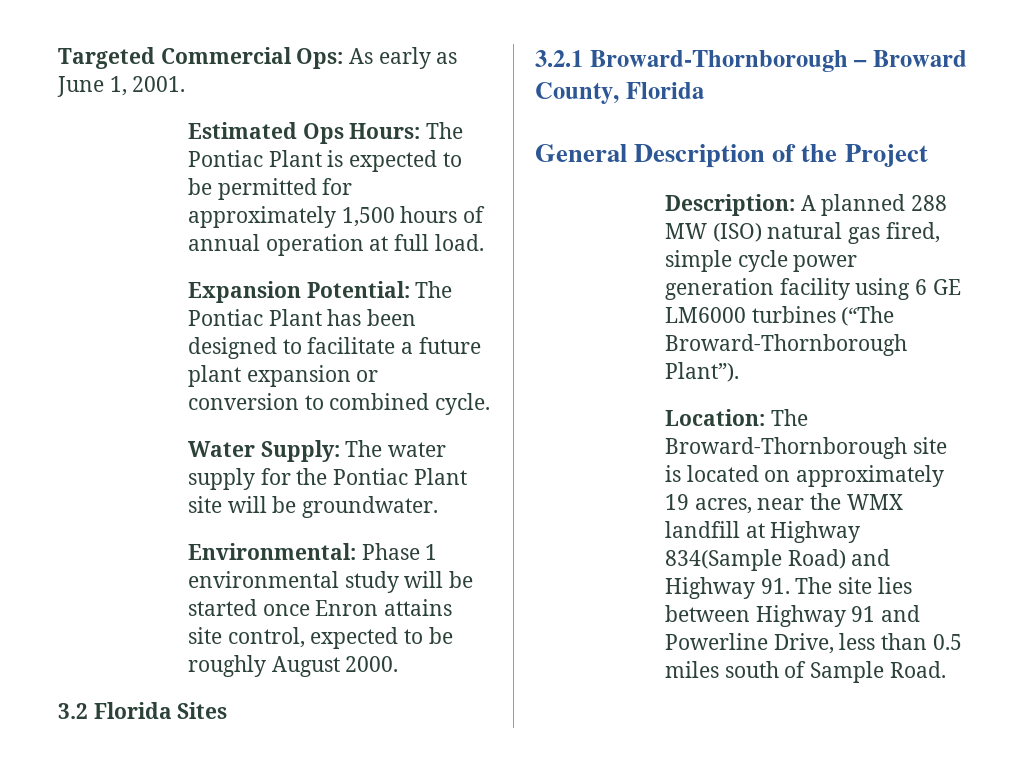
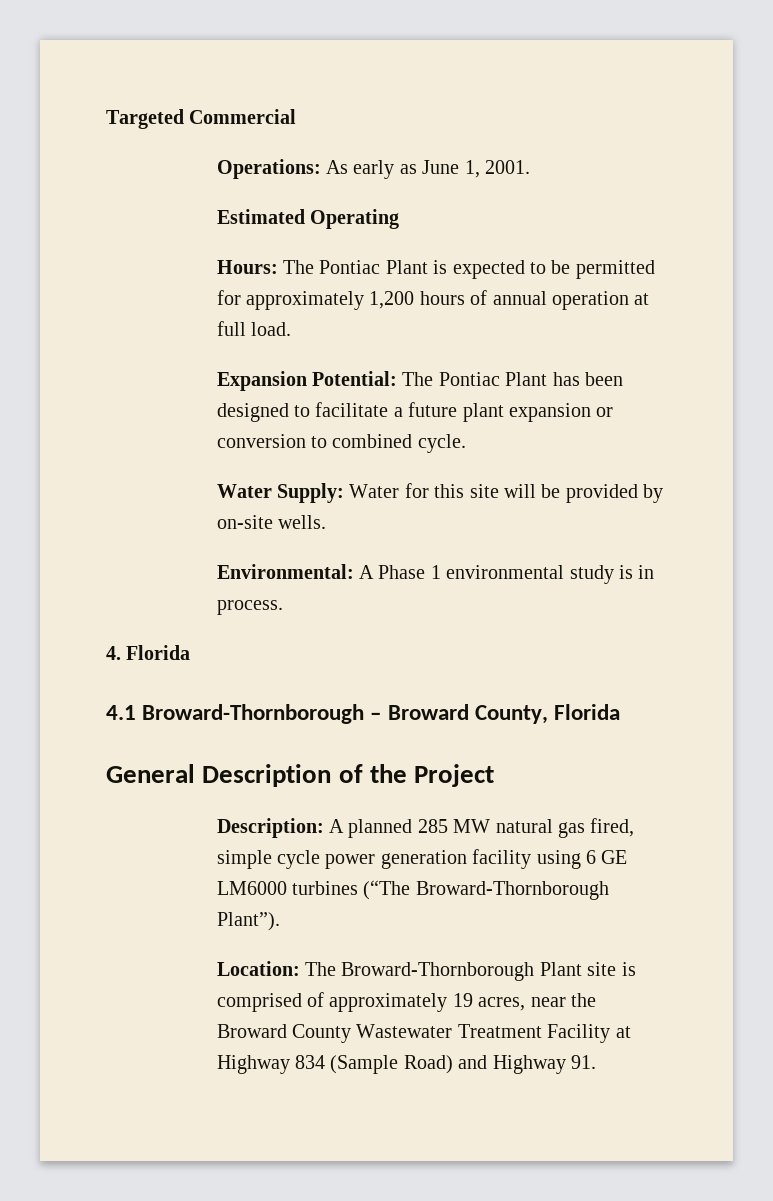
[296,48,344,69] Ops: -> [216,159,321,179] // Operations:
[302,123,344,144] Ops -> [310,209,400,229] Operating //
[341,207,395,227] 1,500 -> [369,291,415,309] 1,200
[345,440,446,457] [187,468,467,490] [187,496,438,518] The water supply for the Pontiac Plant site will be groundwater. -> [349,483,664,503] [216,515,327,529] Water for this site will be provided by on-site wells.
(356, 551) none -> [359,565,375,579] A
[404,571,473,588] [187,599,452,616] [187,627,453,649] [187,655,399,677] [58,702,228,719] [535,50,583,67] will be started once Enron attains site control, expected to be roughly August 2000. // 3.2 Florida Sites // 3.2.1 -> [619,565,655,579] [216,600,283,615] [106,645,191,660] [106,705,136,720] is in process. // 4. Florida // 4.1
[910,195,947,211] [664,223,762,242] 288 MW (ISO) -> [417,819,491,833] 285 MW
(907, 448) none -> [539,962,582,976] Plant
[686,465,791,482] located on -> [216,992,325,1012] comprised of
[846,494,903,510] [664,521,861,543] [664,549,891,571] [664,577,912,599] [664,605,920,627] [664,633,962,654] [664,661,946,683] WMX landfill at Highway 834(Sample Road) and Highway 91. The site lies between Highway 91 and Powerline Drive, less than 0.5 miles south of Sample Road. -> [216,1024,631,1043] [216,1055,597,1074] Broward County Wastewater Treatment Facility at Highway 834 (Sample Road) and Highway 91.

